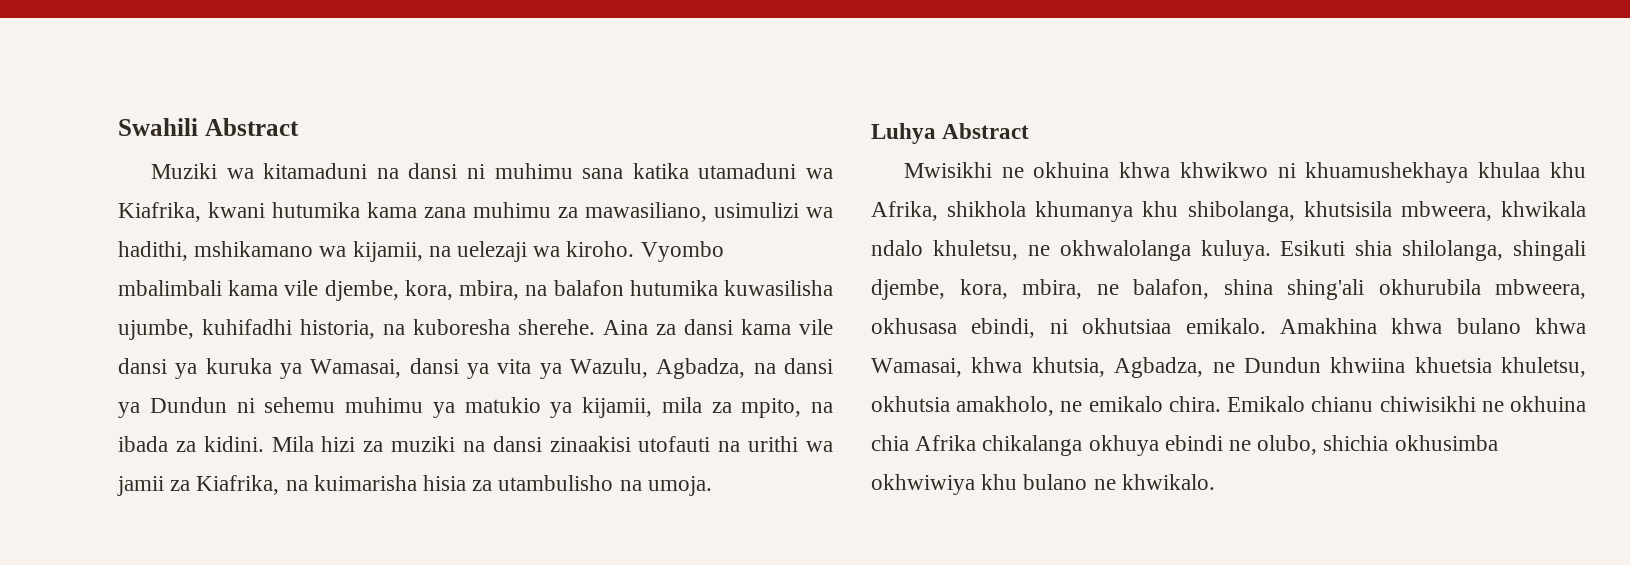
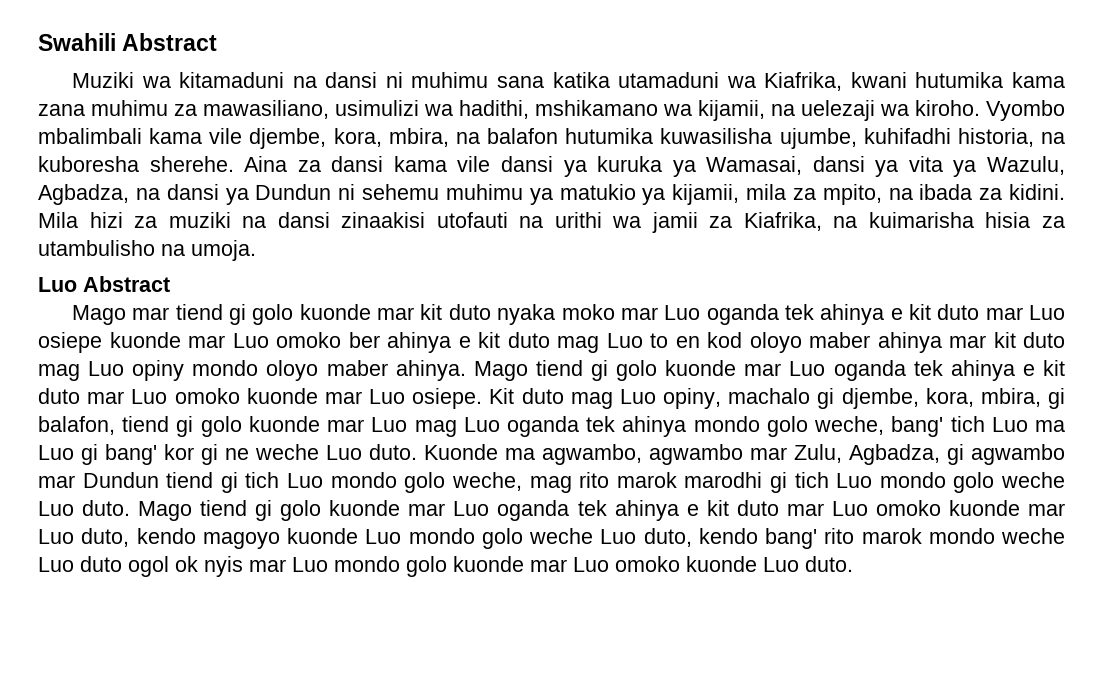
[871,123,1030,144] [903,162,1586,183] [871,201,1586,222] [871,240,1586,261] [871,279,1586,300] [871,318,1586,338] [871,357,1586,378] [871,396,1586,416] [871,435,1498,456] [871,474,1215,495] Luhya Abstract // Mwisikhi ne okhuina khwa khwikwo ni khuamushekhaya khulaa khu Afrika, shikhola khumanya khu shibolanga, khutsisila mbweera, khwikala ndalo khuletsu, ne okhwalolanga kuluya. Esikuti shia shilolanga, shingali djembe, kora, mbira, ne balafon, shina shing'ali okhurubila mbweera, okhusasa ebindi, ni okhutsiaa emikalo. Amakhina khwa bulano khwa Wamasai, khwa khutsia, Agbadza, ne Dundun khwiina khuetsia khuletsu, okhutsia amakholo, ne emikalo chira. Emikalo chianu chiwisikhi ne okhuina chia Afrika chikalanga okhuya ebindi ne olubo, shichia okhusimba okhwiwiya khu bulano ne khwikalo. -> [38,276,170,292] [72,304,1065,325] [38,332,1065,353] [38,360,1065,381] [38,388,1065,409] [38,416,1065,437] [38,444,1065,465] [38,472,1065,493] [38,500,1066,521] [38,528,1065,549] [38,556,853,577] Luo Abstract // Mago mar tiend gi golo kuonde mar kit duto nyaka moko mar Luo oganda tek ahinya e kit duto mar Luo osiepe kuonde mar Luo omoko ber ahinya e kit duto mag Luo to en kod oloyo maber ahinya mar kit duto mag Luo opiny mondo oloyo maber ahinya. Mago tiend gi golo kuonde mar Luo oganda tek ahinya e kit duto mar Luo omoko kuonde mar Luo osiepe. Kit duto mag Luo opiny, machalo gi djembe, kora, mbira, gi balafon, tiend gi golo kuonde mar Luo mag Luo oganda tek ahinya mondo golo weche, bang' tich Luo ma Luo gi bang' kor gi ne weche Luo duto. Kuonde ma agwambo, agwambo mar Zulu, Agbadza, gi agwambo mar Dundun tiend gi tich Luo mondo golo weche, mag rito marok marodhi gi tich Luo mondo golo weche Luo duto. Mago tiend gi golo kuonde mar Luo oganda tek ahinya e kit duto mar Luo omoko kuonde mar Luo duto, kendo magoyo kuonde Luo mondo golo weche Luo duto, kendo bang' rito marok mondo weche Luo duto ogol ok nyis mar Luo mondo golo kuonde mar Luo omoko kuonde Luo duto.

